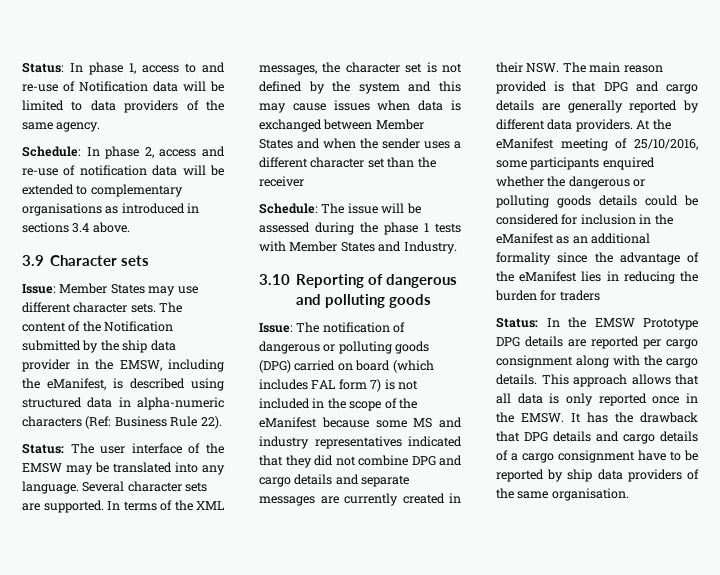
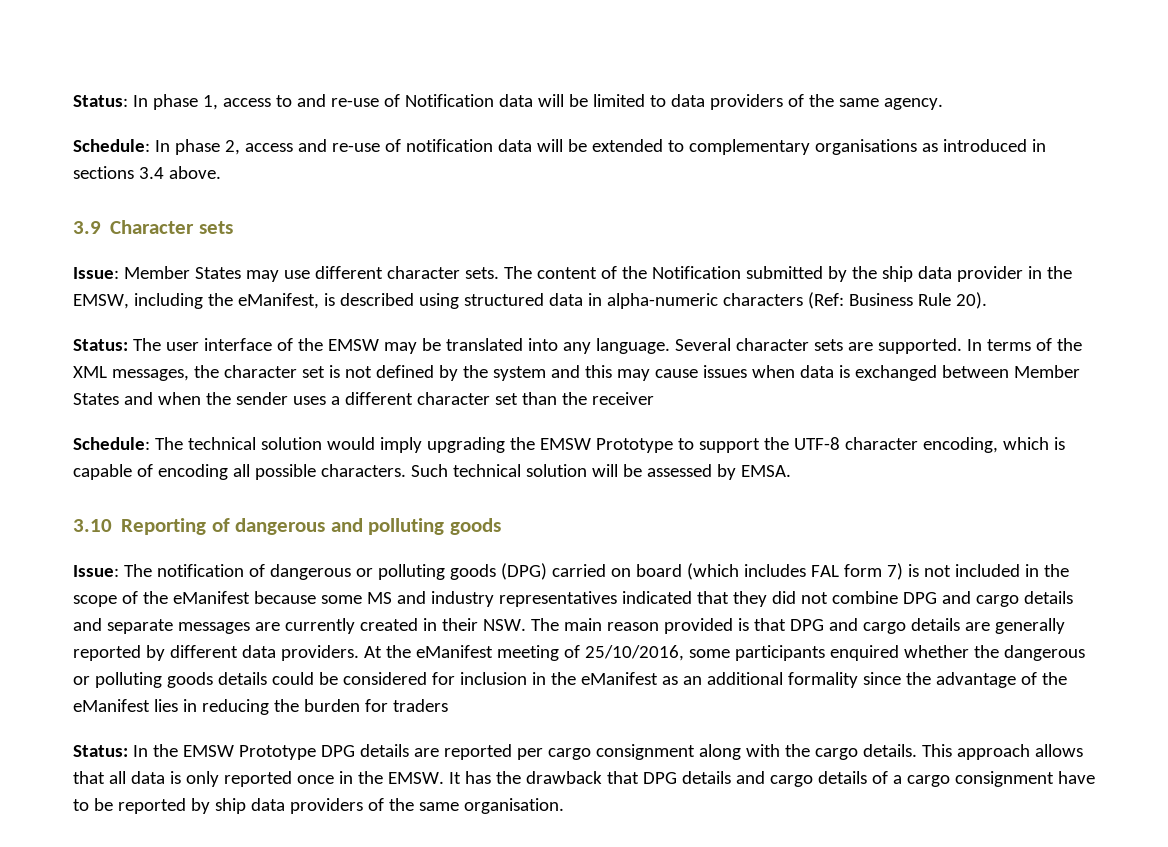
[200,416,222,429] 22). -> [955,292,987,309] 20).
[347,203,421,214] [259,222,461,235] [259,241,457,254] issue will be assessed during the phase 1 tests with Member States and Industry. -> [187,437,1065,453] [73,464,791,480] technical solution would imply upgrading the EMSW Prototype to support the UTF-8 character encoding, which is capable of encoding all possible characters. Such technical solution will be assessed by EMSA.

